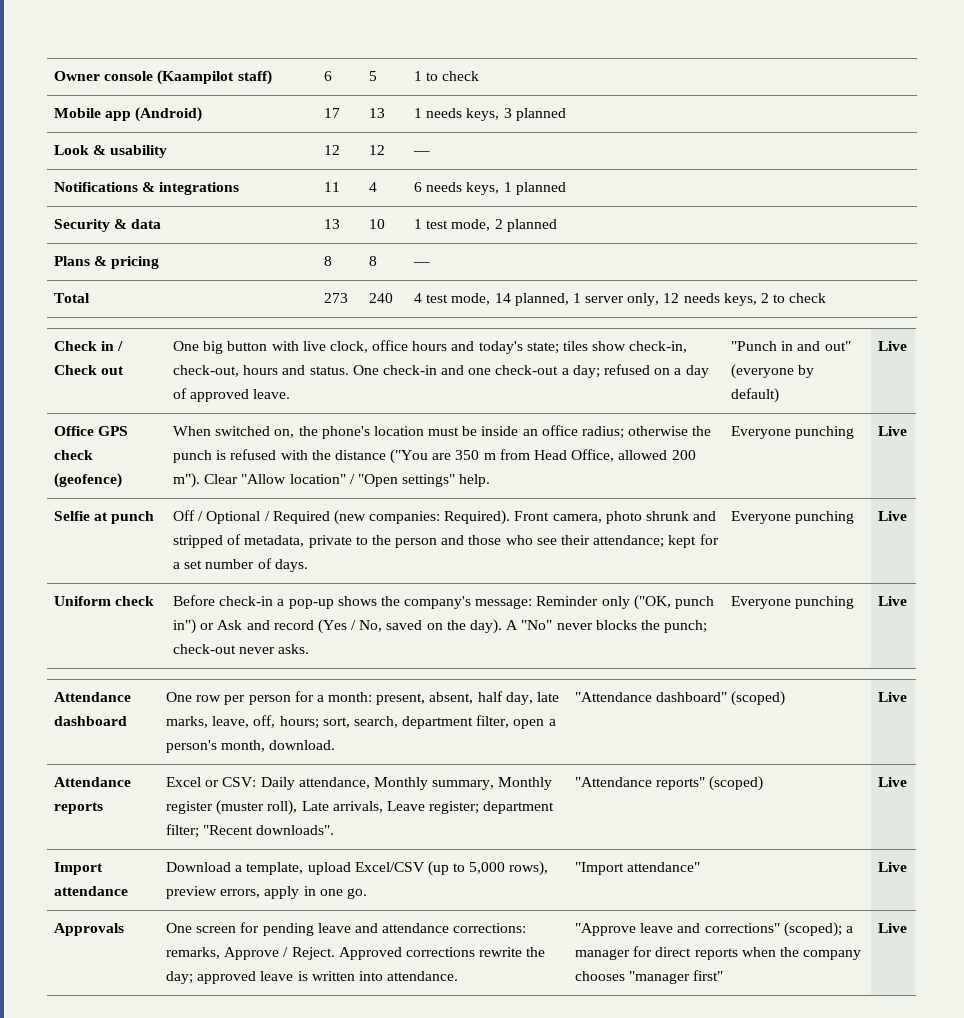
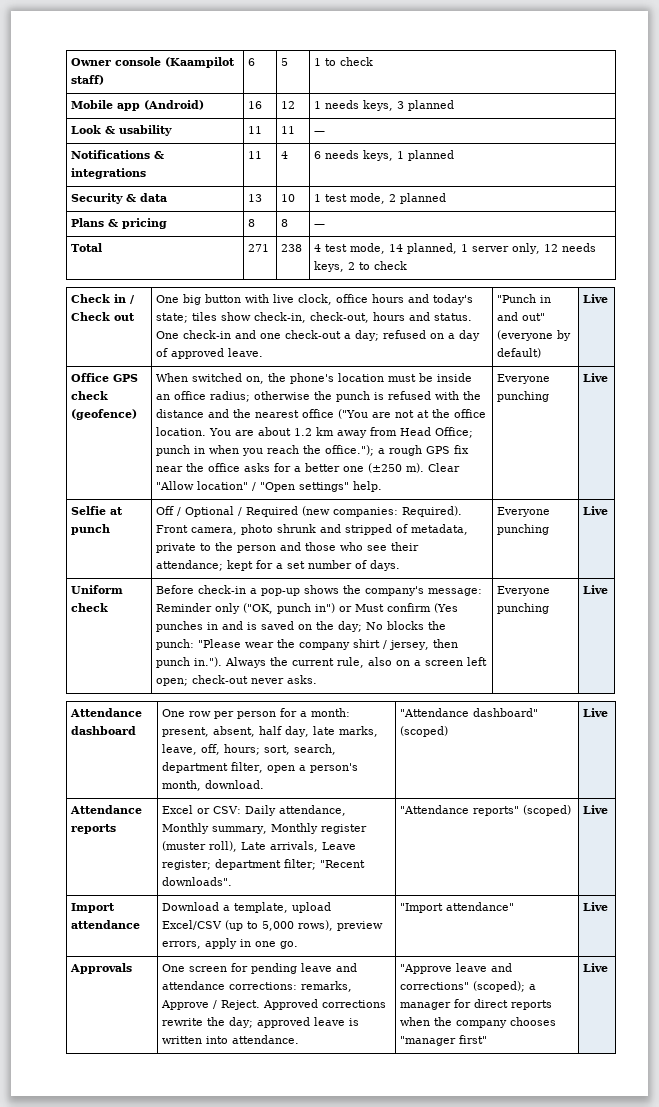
[324,108,341,118] [369,108,386,118] 17 | 13 -> [248,101,263,109] [281,101,296,109] 16 | 12
[324,145,341,155] [369,145,386,155] 12 | 12 -> [248,126,263,134] [281,126,296,134] 11 | 11
[324,293,349,303] [369,293,394,303] 273 | 240 -> [248,244,270,252] [281,244,303,252] 271 | 238
[390,449,696,464] [173,473,201,488] ("You are 350 m from Head Office, allowed 200 m"). -> [208,409,487,419] [156,427,474,438] [156,445,470,456] [156,463,425,473] and the nearest office ("You are not at the office location. You are about 1.2 km away from Head Office; punch in when you reach the office."); a rough GPS fix near the office asks for a better one (±250 m).
[217,619,708,634] Ask and record (Yes / No, saved on the day). A "No" never blocks the punch; -> [355,603,459,613] [156,621,447,632] [156,639,459,650] [156,657,488,668] [156,678,189,686] Must confirm (Yes punches in and is saved on the day; No blocks the punch: "Please wear the company shirt / jersey, then punch in."). Always the current rule, also on a screen left open;

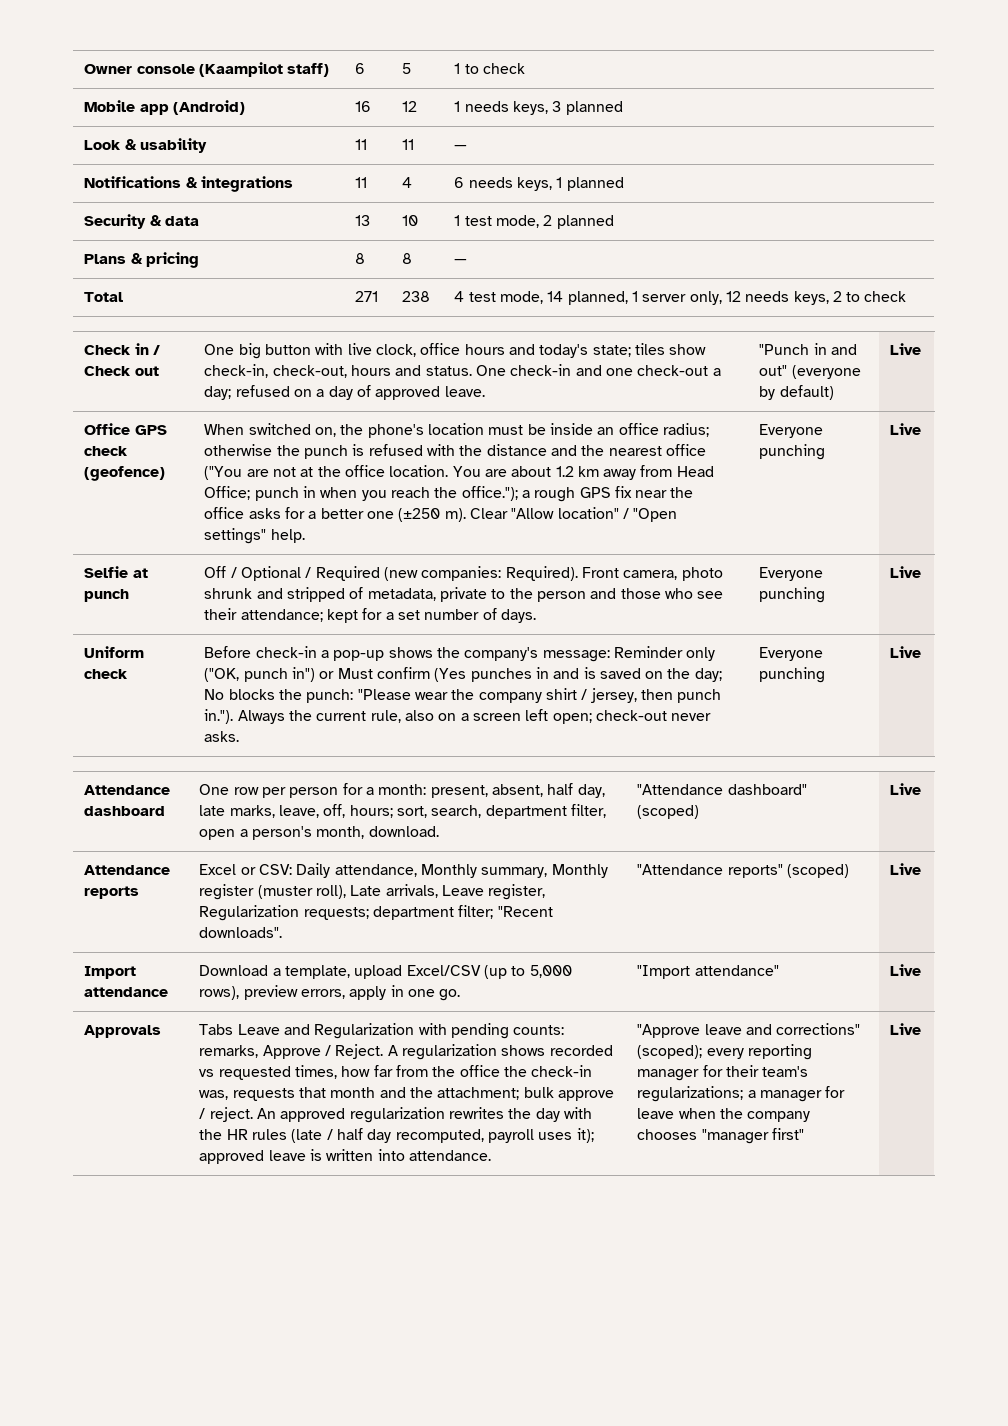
[162,860,212,870] register; -> [488,884,546,900] [199,905,369,921] register, Regularization requests;
[162,963,358,974] [162,981,353,992] [161,999,387,1010] [162,1017,254,1028] One screen for pending leave and attendance corrections: remarks, Approve / Reject. Approved corrections rewrite the day; -> [199,1023,565,1039] [199,1044,613,1060] [199,1065,593,1080] [199,1087,614,1101] [199,1107,592,1123] [199,1128,594,1143] Tabs Leave and Regularization with pending counts: remarks, Approve / Reject. A regularization shows recorded vs requested times, how far from the office the check-in was, requests that month and the attachment; bulk approve / reject. An approved regularization rewrites the day with the HR rules (late / half day recomputed, payroll uses it);
(526, 986) none -> [706,1044,812,1060] [637,1065,809,1081] [637,1086,744,1102] every reporting manager for their team's regularizations;
[474,999,553,1010] direct reports -> [637,1108,675,1119] leave

